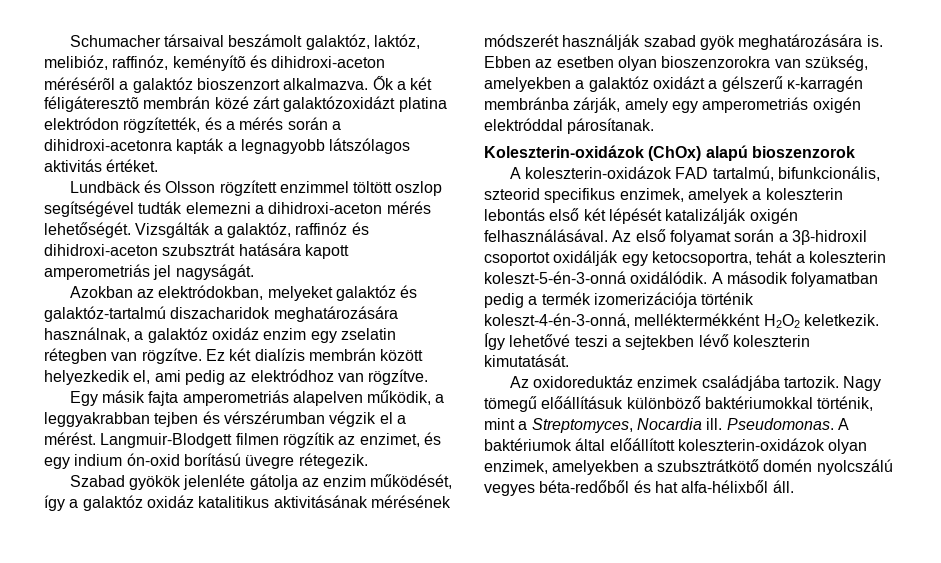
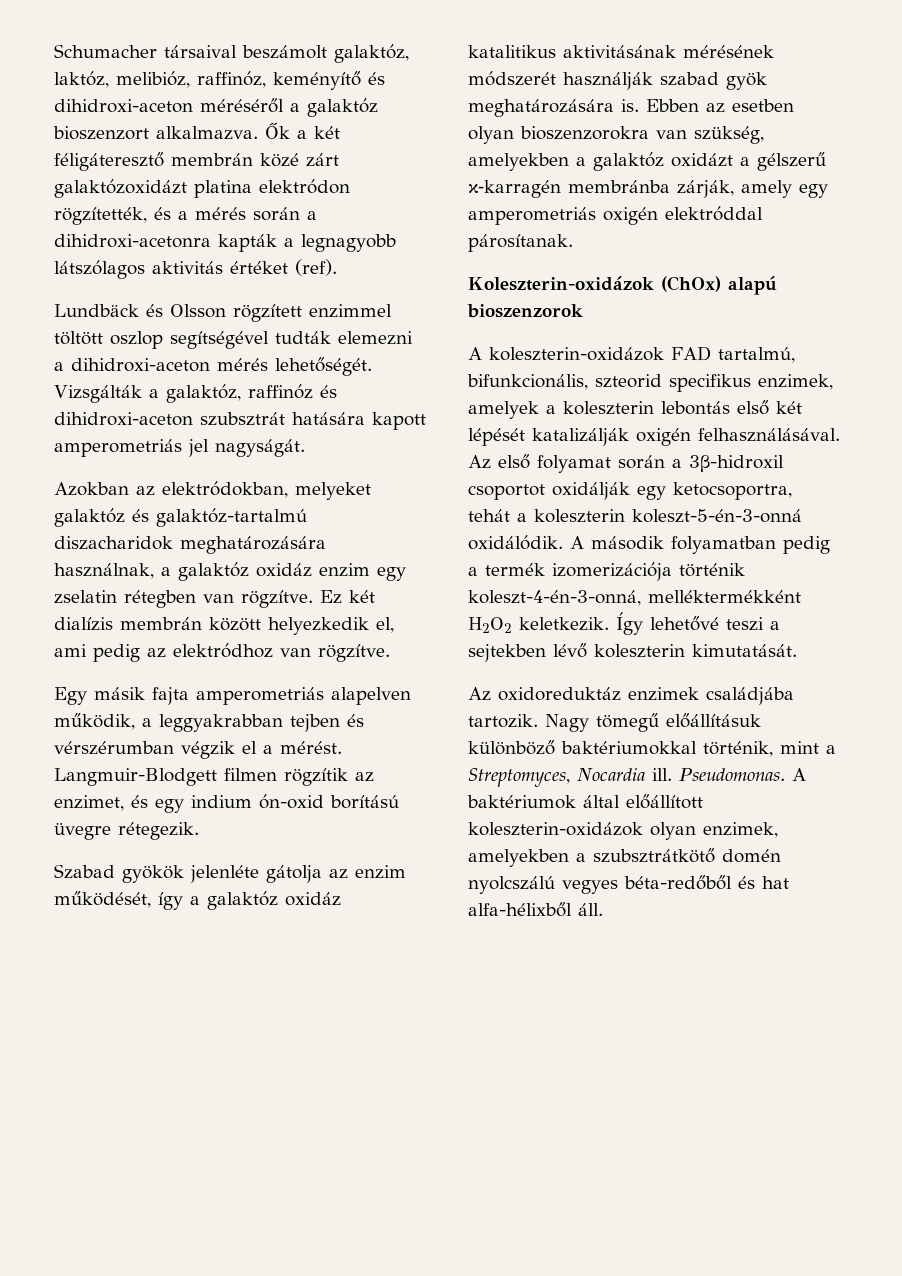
[172,55,386,71] [44,77,115,90] keményítõ és dihidroxi-aceton mérésérõl -> [273,71,385,90] [54,98,284,113] keményítő és dihidroxi-aceton méréséről
[44,96,139,112] féligáteresztõ -> [54,152,164,171] féligáteresztő
[106,159,159,172] értéket. -> [230,259,337,276] értéket (ref).

